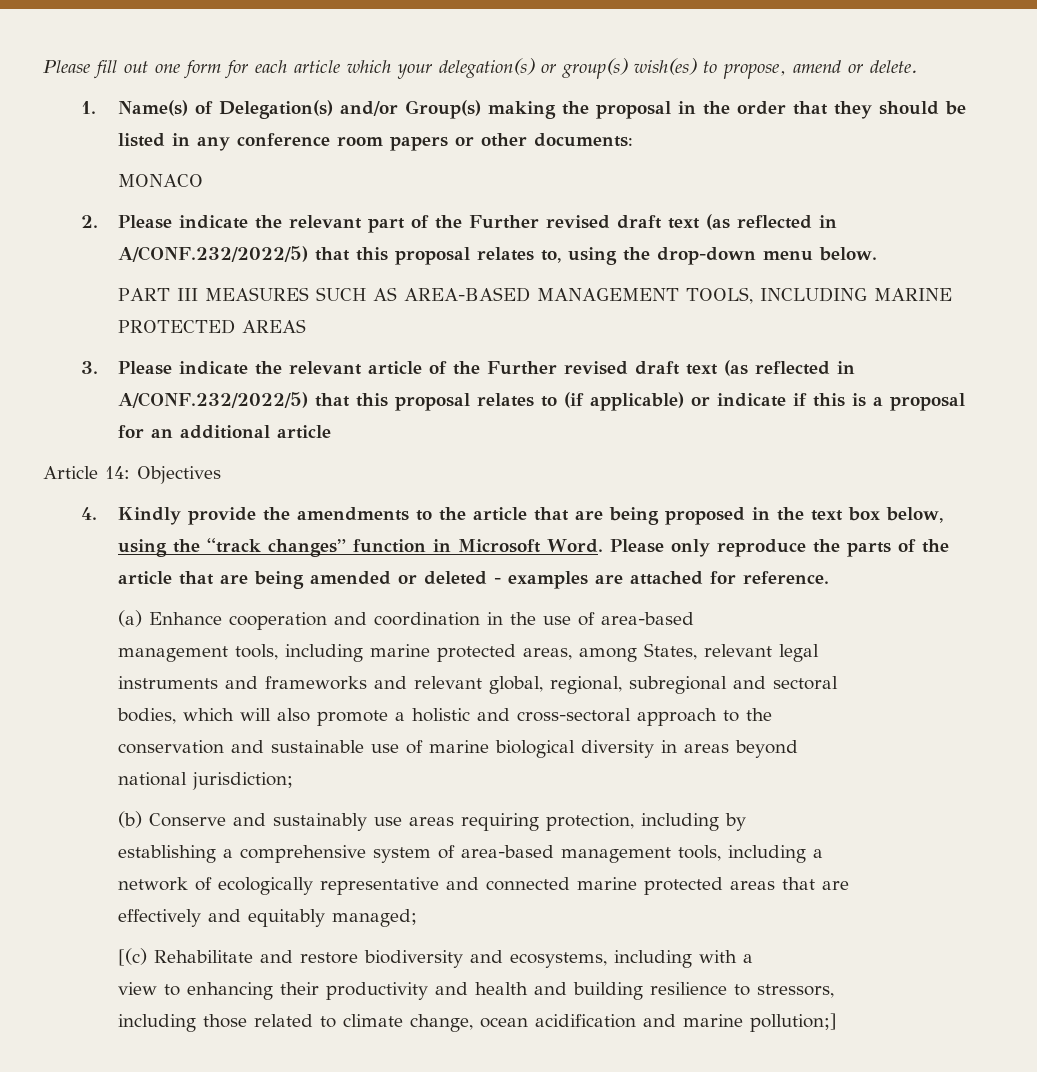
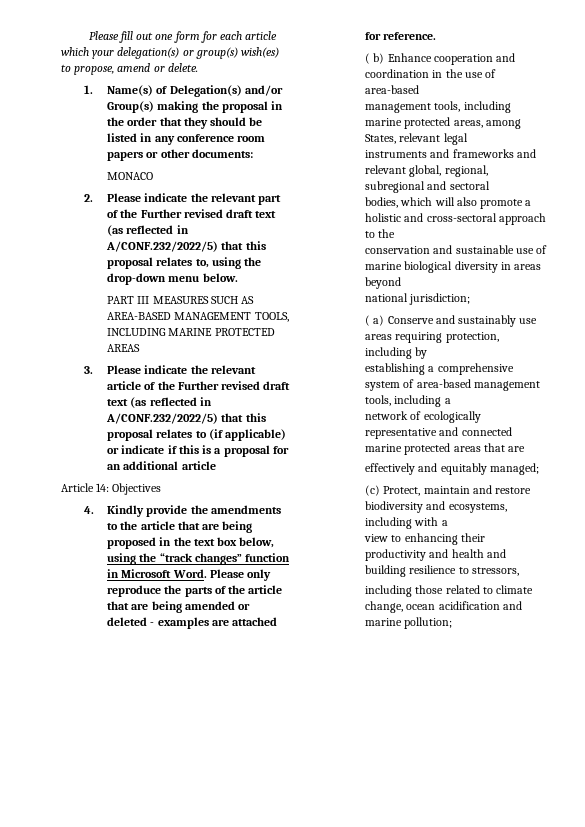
[118,610,143,627] (a) -> [365,53,385,64] ( b)
[118,811,143,828] (b) -> [365,315,385,326] ( a)
[118,948,254,966] [(c) Rehabilitate -> [365,485,470,496] (c) Protect, maintain
[750,1013,838,1032] pollution;] -> [404,617,453,629] pollution;

